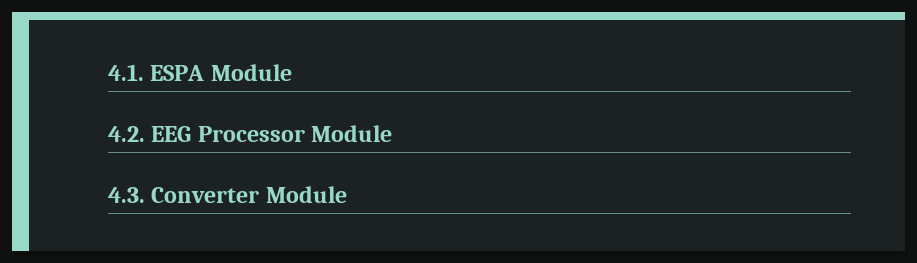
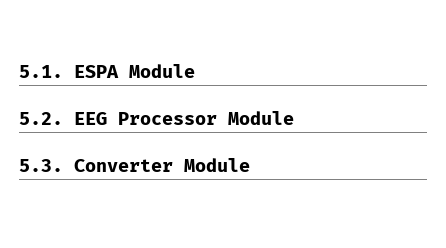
[108,64,144,81] 4.1. -> [19,65,63,78] 5.1.
[108,126,145,142] 4.2. -> [19,112,63,125] 5.2.
[108,187,145,203] 4.3. -> [19,159,63,172] 5.3.

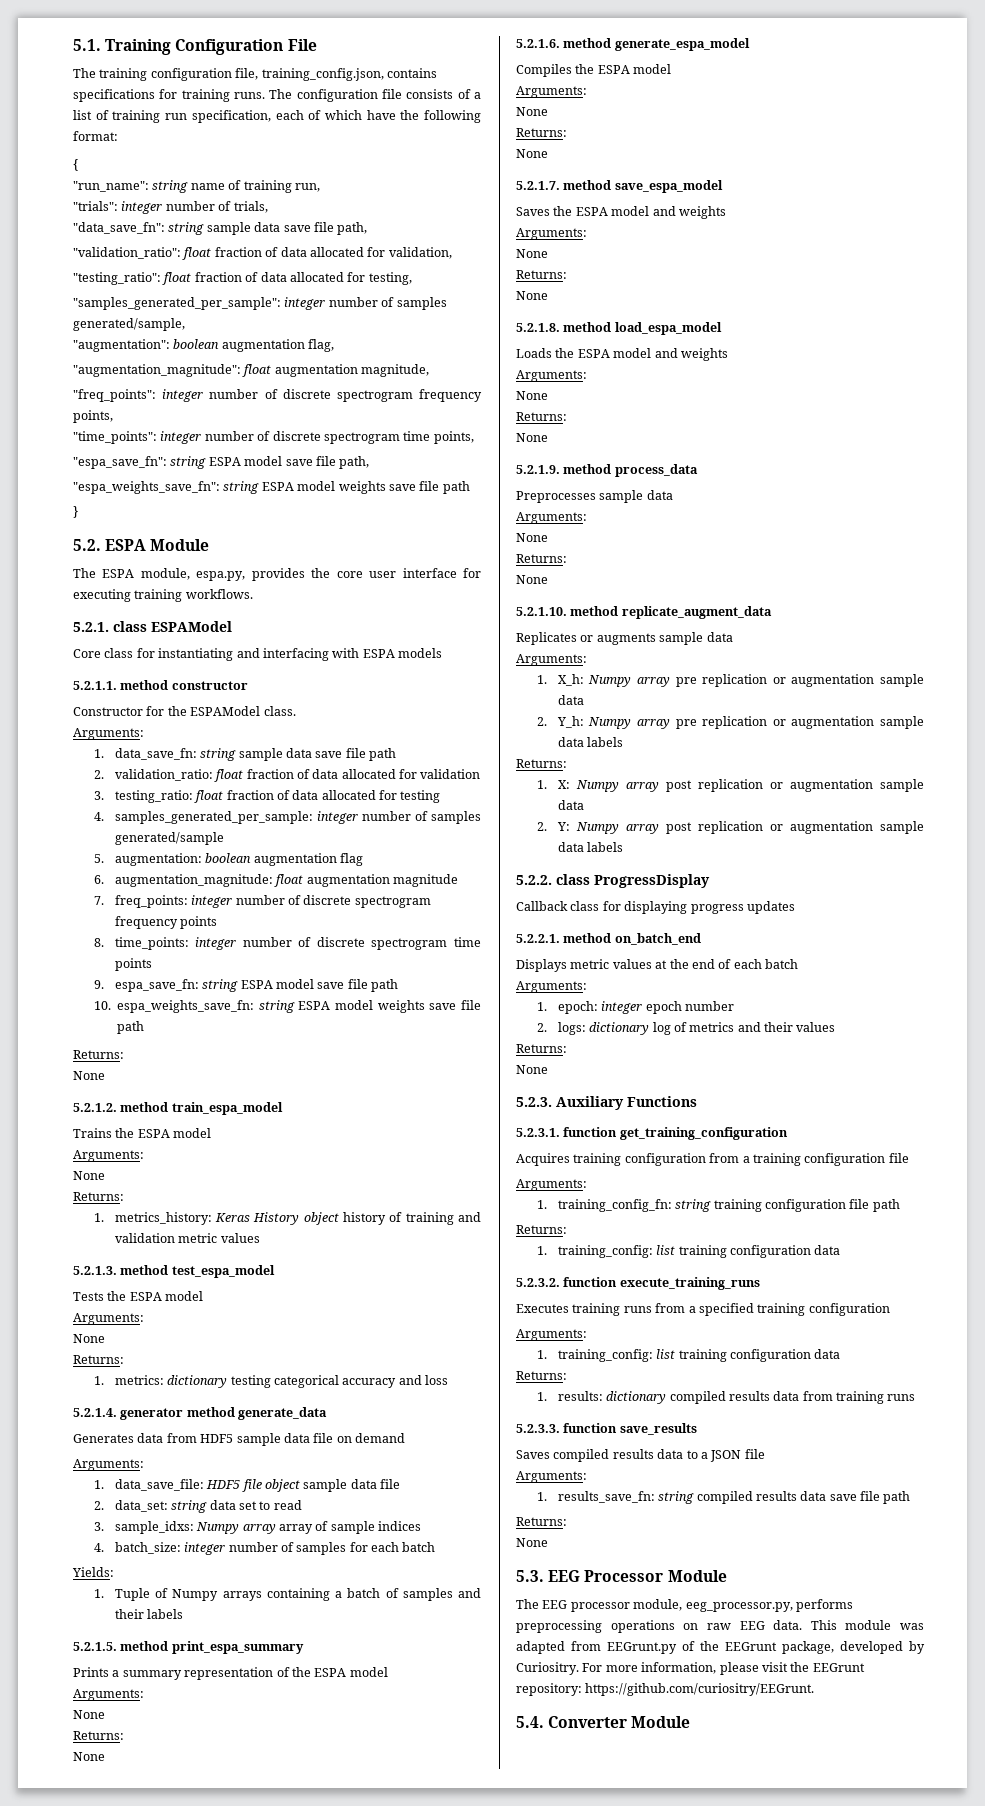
[74,64,195,78] [19,111,294,125] [19,159,63,172] ESPA Module // 5.2. EEG Processor Module // 5.3. -> [105,39,317,55] [73,68,437,81] [73,89,481,102] [73,110,481,123] [73,131,118,141] [73,159,78,171] [73,180,320,193] [73,201,268,214] [73,222,368,235] [73,247,452,260] [73,272,412,285] [73,297,447,310] [73,318,185,331] [73,339,335,352] [73,364,430,377] [73,389,482,402] [73,410,113,423] [73,431,474,444] [73,456,370,469] [73,481,470,494] [73,506,78,518] [73,539,210,551] [73,568,482,581] [73,589,253,602] [73,621,232,632] [73,648,442,661] [73,680,248,690] [73,706,296,716] [73,728,144,740] [93,748,396,761] [93,769,481,782] [93,790,441,803] [93,811,481,824] [114,832,224,845] [93,853,363,866] [93,874,458,887] [93,895,431,908] [114,916,218,929] [93,937,481,950] [114,958,152,971] [93,979,398,992] [93,1000,481,1013] [117,1021,145,1034] [73,1050,124,1059] [73,1071,105,1080] [73,1102,283,1115] [73,1128,212,1138] [73,1150,144,1162] [73,1171,105,1180] [73,1192,124,1201] [93,1212,481,1225] [114,1233,260,1243] [73,1265,275,1278] [73,1291,204,1301] [73,1313,144,1325] [73,1334,105,1343] [73,1355,124,1364] [93,1375,448,1388] [73,1407,328,1420] [73,1433,405,1446] [73,1459,144,1471] [93,1479,400,1492] [93,1500,302,1513] [93,1521,421,1534] [93,1542,436,1555] [72,1567,114,1577] [93,1588,482,1601] [114,1609,184,1619] [73,1641,304,1654] [73,1667,388,1680] [73,1689,144,1701] [73,1710,105,1719] [73,1731,124,1740] [73,1752,105,1761] [516,38,750,51] [516,64,672,77] [516,86,587,98] [516,107,548,116] [516,128,567,137] [516,149,548,158] [516,180,723,193] [516,206,726,219] [516,228,587,240] [516,249,548,258] [516,270,567,279] [516,291,548,300] [516,322,722,335] [516,348,728,361] [516,370,587,382] [516,391,548,400] [516,412,567,421] [516,433,548,442] [516,464,698,477] [516,490,673,503] [516,512,587,524] [516,533,548,542] [516,554,567,563] [516,575,548,584] [516,606,772,619] [516,632,733,645] [516,654,587,666] [536,674,924,687] [557,695,584,705] [536,716,924,729] [557,737,624,747] [516,759,567,768] [536,779,924,792] [557,800,584,810] [536,821,924,834] [557,842,624,852] [516,874,710,888] [516,901,795,914] [516,933,701,945] [516,959,798,972] [516,981,587,993] [536,1001,734,1014] [536,1022,836,1035] [516,1044,567,1053] [516,1065,548,1074] [516,1096,697,1110] [516,1127,788,1140] [516,1153,909,1166] [516,1179,587,1191] [536,1199,900,1212] [516,1225,567,1234] [536,1245,841,1258] [516,1277,760,1290] [516,1303,890,1316] [516,1329,587,1341] [536,1349,841,1362] [516,1371,567,1380] [536,1391,916,1404] [516,1423,697,1435] [516,1449,765,1462] [516,1471,587,1483] [536,1491,911,1504] [516,1517,567,1526] [516,1538,548,1547] [516,1570,727,1582] [516,1599,853,1612] [516,1620,924,1633] [516,1641,925,1654] [516,1662,865,1675] [516,1683,815,1696] [516,1716,544,1728] Training Configuration File // The training configuration file, training_config.json, contains specifications for training runs. The configuration file consists of a list of training run specification, each of which have the following format: // { // "run_name": string name of training run, // "trials": integer number of trials, // "data_save_fn": string sample data save file path, // "validation_ratio": float fraction of data allocated for validation, // "testing_ratio": float fraction of data allocated for testing, // "samples_generated_per_sample": integer number of samples generated/sample, // "augmentation": boolean augmentation flag, // "augmentation_magnitude": float augmentation magnitude, // "freq_points": integer number of discrete spectrogram frequency points, // "time_points": integer number of discrete spectrogram time points, // "espa_save_fn": string ESPA model save file path, // "espa_weights_save_fn": string ESPA model weights save file path // } // 5.2. ESPA Module // The ESPA module, espa.py, provides the core user interface for executing training workflows. // 5.2.1. class ESPAModel // Core class for instantiating and interfacing with ESPA models // 5.2.1.1. method constructor // Constructor for the ESPAModel class. // Arguments: // 1. data_save_fn: string sample data save file path // 2. validation_ratio: float fraction of data allocated for validation // 3. testing_ratio: float fraction of data allocated for testing // 4. samples_generated_per_sample: integer number of samples generated/sample // 5. augmentation: boolean augmentation flag // 6. augmentation_magnitude: float augmentation magnitude // 7. freq_points: integer number of discrete spectrogram frequency points // 8. time_points: integer number of discrete spectrogram time points // 9. espa_save_fn: string ESPA model save file path // 10. espa_weights_save_fn: string ESPA model weights save file path // Returns: // None // 5.2.1.2. method train_espa_model // Trains the ESPA model // Arguments: // None // Returns: // 1. metrics_history: Keras History object history of training and validation metric values // 5.2.1.3. method test_espa_model // Tests the ESPA model // Arguments: // None // Returns: // 1. metrics: dictionary testing categorical accuracy and loss // 5.2.1.4. generator method generate_data // Generates data from HDF5 sample data file on demand // Arguments: // 1. data_save_file: HDF5 file object sample data file // 2. data_set: string data set to read // 3. sample_idxs: Numpy array array of sample indices // 4. batch_size: integer number of samples for each batch // Yields: // 1. Tuple of Numpy arrays containing a batch of samples and their labels // 5.2.1.5. method print_espa_summary // Prints a summary representation of the ESPA model // Arguments: // None // Returns: // None // 5.2.1.6. method generate_espa_model // Compiles the ESPA model // Arguments: // None // Returns: // None // 5.2.1.7. method save_espa_model // Saves the ESPA model and weights // Arguments: // None // Returns: // None // 5.2.1.8. method load_espa_model // Loads the ESPA model and weights // Arguments: // None // Returns: // None // 5.2.1.9. method process_data // Preprocesses sample data // Arguments: // None // Returns: // None // 5.2.1.10. method replicate_augment_data // Replicates or augments sample data // Arguments: // 1. X_h: Numpy array pre replication or augmentation sample data // 2. Y_h: Numpy array pre replication or augmentation sample data labels // Returns: // 1. X: Numpy array post replication or augmentation sample data // 2. Y: Numpy array post replication or augmentation sample data labels // 5.2.2. class ProgressDisplay // Callback class for displaying progress updates // 5.2.2.1. method on_batch_end // Displays metric values at the end of each batch // Arguments: // 1. epoch: integer epoch number // 2. logs: dictionary log of metrics and their values // Returns: // None // 5.2.3. Auxiliary Functions // 5.2.3.1. function get_training_configuration // Acquires training configuration from a training configuration file // Arguments: // 1. training_config_fn: string training configuration file path // Returns: // 1. training_config: list training configuration data // 5.2.3.2. function execute_training_runs // Executes training runs from a specified training configuration // Arguments: // 1. training_config: list training configuration data // Returns: // 1. results: dictionary compiled results data from training runs // 5.2.3.3. function save_results // Saves compiled results data to a JSON file // Arguments: // 1. results_save_fn: string compiled results data save file path // Returns: // None // 5.3. EEG Processor Module // The EEG processor module, eeg_processor.py, performs preprocessing operations on raw EEG data. This module was adapted from EEGrunt.py of the EEGrunt package, developed by Curiositry. For more information, please visit the EEGrunt repository: https://github.com/curiositry/EEGrunt. // 5.4.

